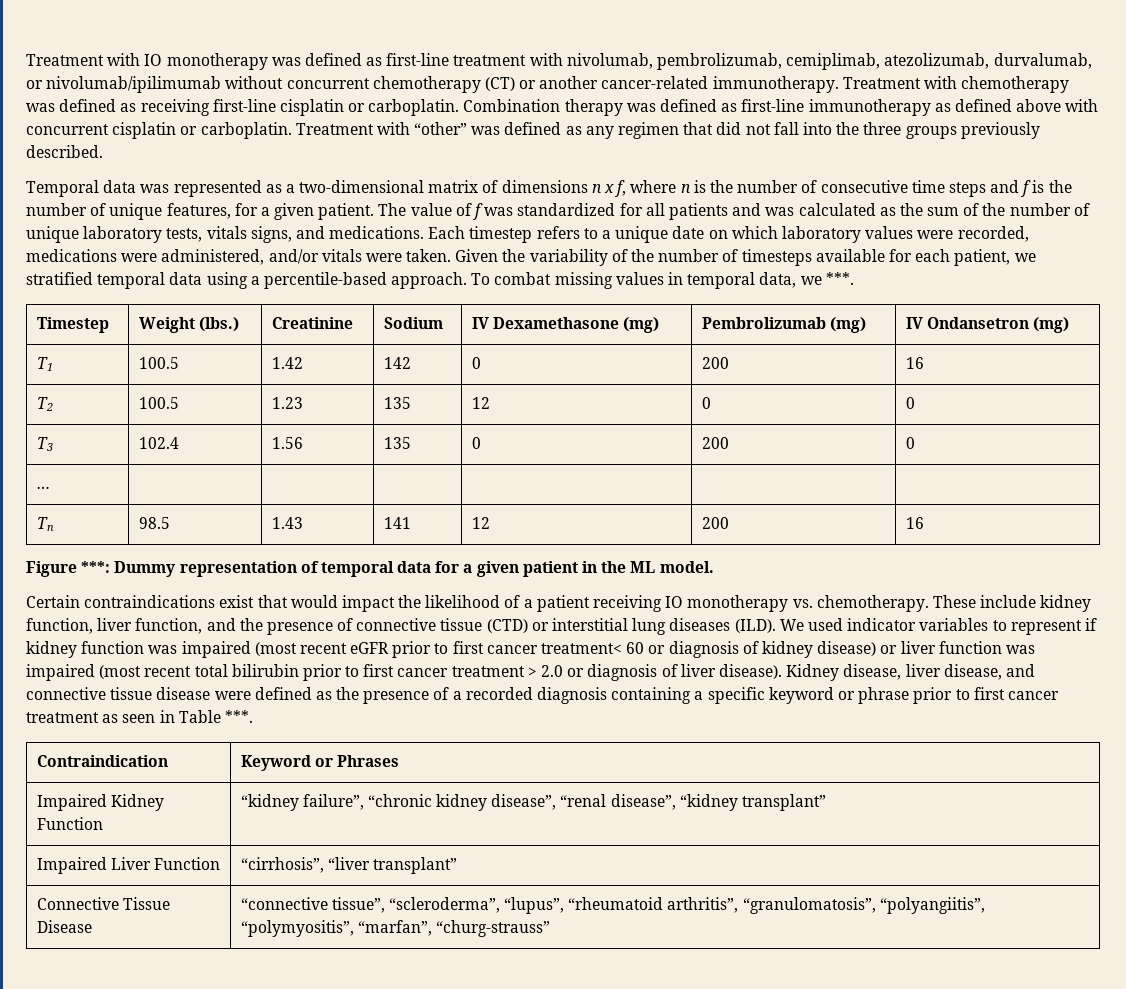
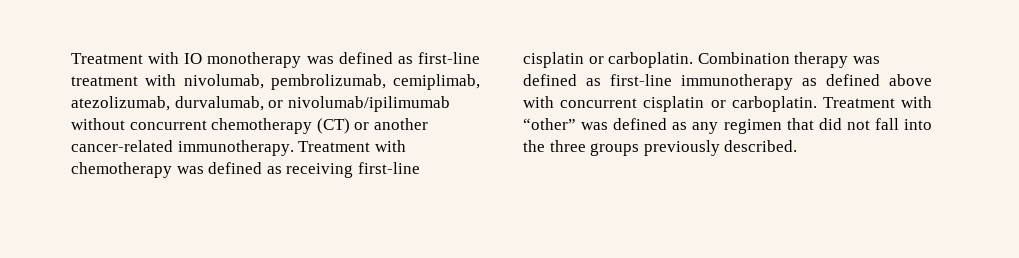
[26,180,1072,197] [26,203,1090,220] [26,226,1029,243] [26,249,1036,266] [26,272,854,289] [36,317,109,333] [138,317,239,333] [271,317,353,329] [383,317,443,329] [471,317,659,333] [701,317,866,333] [905,317,1069,333] [36,357,53,371] [138,357,179,369] [271,357,303,369] [383,357,411,369] [471,357,481,369] [701,357,729,369] [905,357,924,369] [36,397,53,411] [138,397,179,409] [271,397,303,409] [383,397,411,409] [471,397,490,409] [701,397,711,409] [905,397,915,409] [36,437,53,451] [138,437,179,449] [271,437,303,449] [383,437,411,449] [471,437,481,449] [701,437,729,449] [905,437,915,449] [36,486,50,489] [36,517,54,531] [138,517,170,529] [271,517,303,529] [383,517,411,529] [471,517,490,529] [701,517,729,529] [905,517,924,529] [26,561,714,577] [26,595,1092,612] [26,618,1097,635] [26,641,1035,658] [26,664,1035,681] [26,687,1059,704] [26,710,253,723] [36,755,168,767] [240,755,399,771] [36,794,164,811] [36,817,103,830] [240,794,826,811] [36,857,220,874] [240,857,457,874] [36,897,170,910] [36,920,92,933] [240,897,985,914] [240,920,550,937] // Temporal data was represented as a two-dimensional matrix of dimensions n x f, where n is the number of consecutive time steps and f is the number of unique features, for a given patient. The value of f was standardized for all patients and was calculated as the sum of the number of unique laboratory tests, vitals signs, and medications. Each timestep refers to a unique date on which laboratory values were recorded, medications were administered, and/or vitals were taken. Given the variability of the number of timesteps available for each patient, we stratified temporal data using a percentile-based approach. To combat missing values in temporal data, we ***. // Timestep | Weight (lbs.) | Creatinine | Sodium | IV Dexamethasone (mg) | Pembrolizumab (mg) | IV Ondansetron (mg) // T1 | 100.5 | 1.42 | 142 | 0 | 200 | 16 // T2 | 100.5 | 1.23 | 135 | 12 | 0 | 0 // T3 | 102.4 | 1.56 | 135 | 0 | 200 | 0 // … | | | | | | // Tn | 98.5 | 1.43 | 141 | 12 | 200 | 16 // Figure ***: Dummy representation of temporal data for a given patient in the ML model. // Certain contraindications exist that would impact the likelihood of a patient receiving IO monotherapy vs. chemotherapy. These include kidney function, liver function, and the presence of connective tissue (CTD) or interstitial lung diseases (ILD). We used indicator variables to represent if kidney function was impaired (most recent eGFR prior to first cancer treatment< 60 or diagnosis of kidney disease) or liver function was impaired (most recent total bilirubin prior to first cancer treatment > 2.0 or diagnosis of liver disease). Kidney disease, liver disease, and connective tissue disease were defined as the presence of a recorded diagnosis containing a specific keyword or phrase prior to first cancer treatment as seen in Table ***. // Contraindication | Keyword or Phrases // Impaired Kidney Function | “kidney failure”, “chronic kidney disease”, “renal disease”, “kidney transplant” // Impaired Liver Function | “cirrhosis”, “liver transplant” // Connective Tissue Disease | “connective tissue”, “scleroderma”, “lupus”, “rheumatoid arthritis”, “granulomatosis”, “polyangiitis”, “polymyositis”, “marfan”, “churg-strauss” -> (798, 146) none

